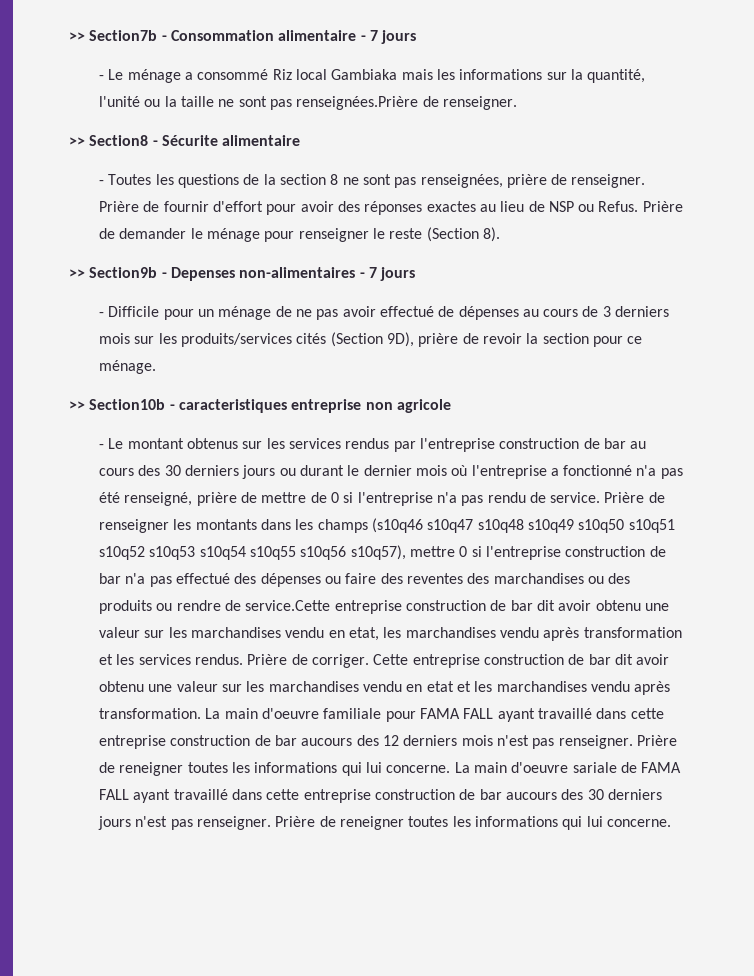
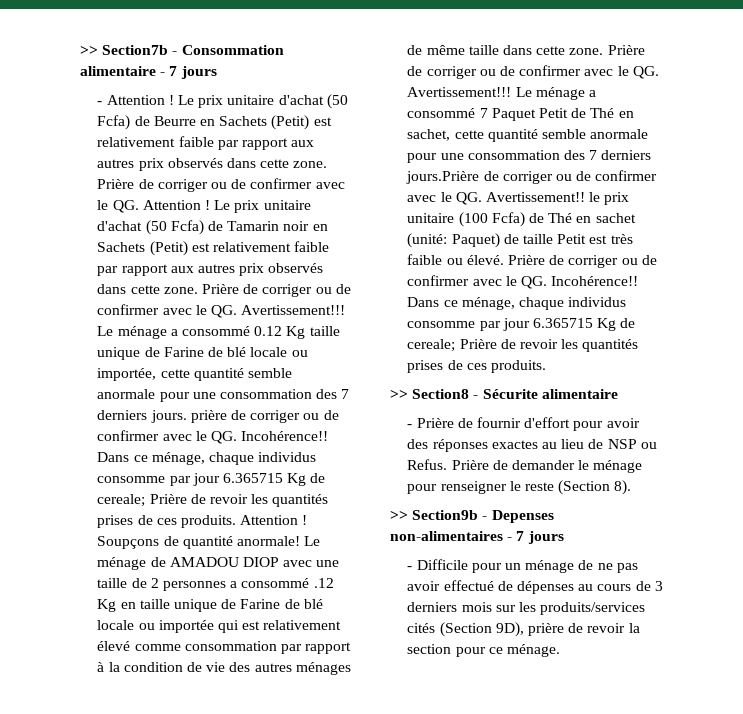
[108,69,646,83] [99,96,517,110] Le ménage a consommé Riz local Gambiaka mais les informations sur la quantité, l'unité ou la taille ne sont pas renseignées.Prière de renseigner. -> [106,94,348,109] [97,115,332,130] [97,136,315,150] [97,158,328,171] [97,178,345,192] [97,200,311,213] [97,220,328,235] [97,241,330,256] [97,263,324,276] [97,284,351,297] [97,304,346,318] [97,326,340,339] [97,347,308,360] [97,368,292,381] [97,389,350,402] [97,410,339,423] [97,430,329,444] [97,452,317,465] [97,473,326,486] [97,494,329,507] [97,515,308,528] [97,536,321,549] [97,557,340,570] [97,578,334,591] [97,599,323,612] [97,620,342,633] [97,641,352,654] [97,662,351,675] [407,45,645,55] [407,65,659,79] [407,87,596,100] [407,108,634,121] [407,129,649,142] [407,150,652,163] [406,170,658,184] [407,192,630,205] [407,212,636,227] [407,233,633,248] [407,254,657,268] [407,275,639,289] [407,297,627,310] [407,318,636,331] [407,339,639,352] [407,360,546,373] Attention ! Le prix unitaire d'achat (50 Fcfa) de Beurre en Sachets (Petit) est relativement faible par rapport aux autres prix observés dans cette zone. Prière de corriger ou de confirmer avec le QG. Attention ! Le prix unitaire d'achat (50 Fcfa) de Tamarin noir en Sachets (Petit) est relativement faible par rapport aux autres prix observés dans cette zone. Prière de corriger ou de confirmer avec le QG. Avertissement!!! Le ménage a consommé 0.12 Kg taille unique de Farine de blé locale ou importée, cette quantité semble anormale pour une consommation des 7 derniers jours. prière de corriger ou de confirmer avec le QG. Incohérence!! Dans ce ménage, chaque individus consomme par jour 6.365715 Kg de cereale; Prière de revoir les quantités prises de ces produits. Attention ! Soupçons de quantité anormale! Le ménage de AMADOU DIOP avec une taille de 2 personnes a consommé .12 Kg en taille unique de Farine de blé locale ou importée qui est relativement élevé comme consommation par rapport à la condition de vie des autres ménages de même taille dans cette zone. Prière de corriger ou de confirmer avec le QG. Avertissement!!! Le ménage a consommé 7 Paquet Petit de Thé en sachet, cette quantité semble anormale pour une consommation des 7 derniers jours.Prière de corriger ou de confirmer avec le QG. Avertissement!! le prix unitaire (100 Fcfa) de Thé en sachet (unité: Paquet) de taille Petit est très faible ou élevé. Prière de corriger ou de confirmer avec le QG. Incohérence!! Dans ce ménage, chaque individus consomme par jour 6.365715 Kg de cereale; Prière de revoir les quantités prises de ces produits.
[108,174,646,188] Toutes les questions de la section 8 ne sont pas renseignées, prière de renseigner. -> (413, 426) none
[69,399,451,413] [99,438,647,452] [99,465,683,479] [99,492,665,506] [99,518,675,533] [99,545,666,560] [99,573,631,587] [99,600,669,614] [99,627,682,641] [99,654,670,668] [99,681,671,695] [99,708,664,722] [99,735,677,749] [99,762,682,776] [99,789,662,803] [98,816,671,830] // >> Section10b - caracteristiques entreprise non agricole // - Le montant obtenus sur les services rendus par l'entreprise construction de bar au cours des 30 derniers jours ou durant le dernier mois où l'entreprise a fonctionné n'a pas été renseigné, prière de mettre de 0 si l'entreprise n'a pas rendu de service. Prière de renseigner les montants dans les champs (s10q46 s10q47 s10q48 s10q49 s10q50 s10q51 s10q52 s10q53 s10q54 s10q55 s10q56 s10q57), mettre 0 si l'entreprise construction de bar n'a pas effectué des dépenses ou faire des reventes des marchandises ou des produits ou rendre de service.Cette entreprise construction de bar dit avoir obtenu une valeur sur les marchandises vendu en etat, les marchandises vendu après transformation et les services rendus. Prière de corriger. Cette entreprise construction de bar dit avoir obtenu une valeur sur les marchandises vendu en etat et les marchandises vendu après transformation. La main d'oeuvre familiale pour FAMA FALL ayant travaillé dans cette entreprise construction de bar aucours des 12 derniers mois n'est pas renseigner. Prière de reneigner toutes les informations qui lui concerne. La main d'oeuvre sariale de FAMA FALL ayant travaillé dans cette entreprise construction de bar aucours des 30 derniers jours n'est pas renseigner. Prière de reneigner toutes les informations qui lui concerne. -> (560, 650) none

